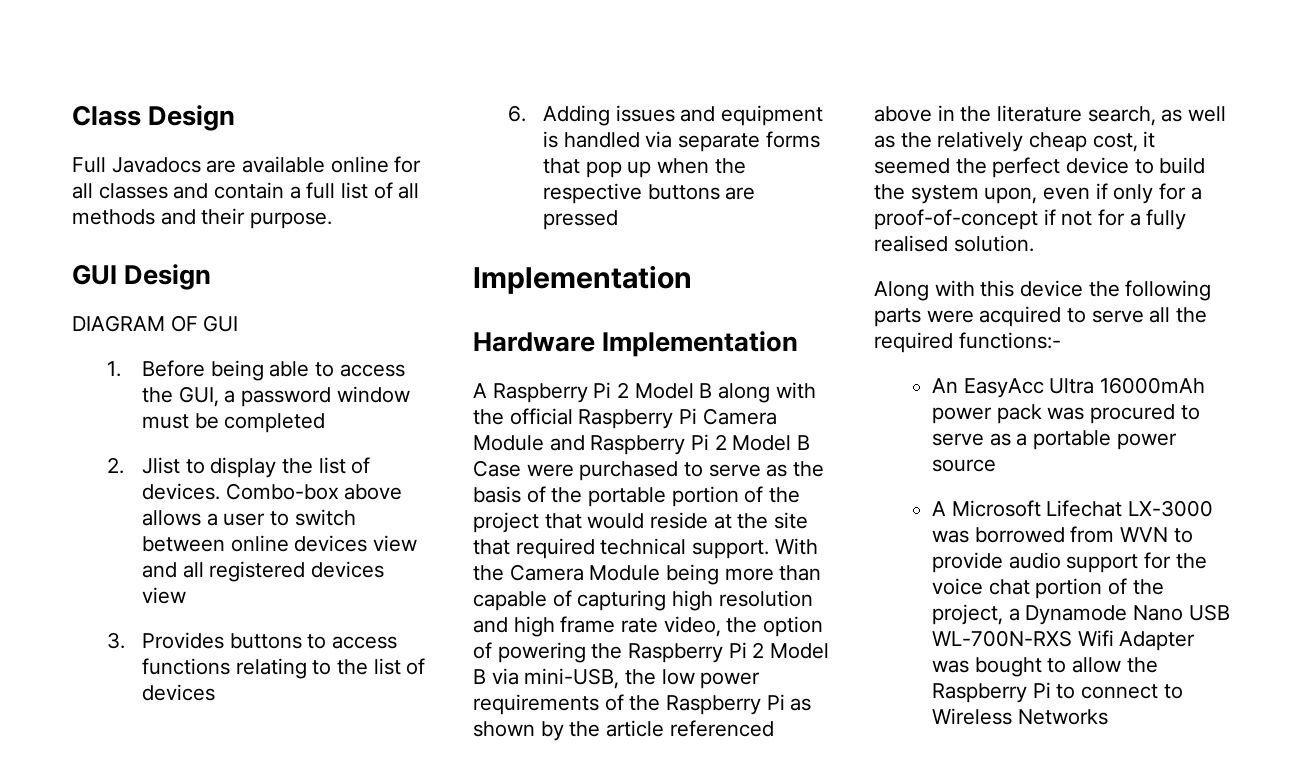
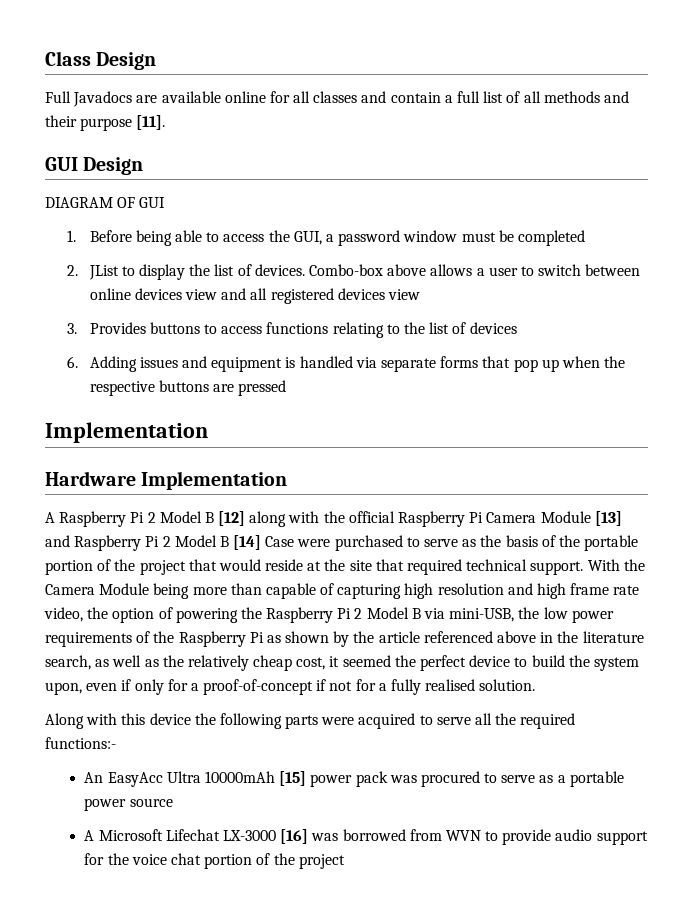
[250,212,333,229] purpose. -> [80,115,166,131] purpose [11].
[141,457,180,474] Jlist -> [88,265,119,280] JList
(713, 390) none -> [218,511,246,526] [12]
(544, 443) none -> [594,511,622,526] [13]
(811, 442) none -> [233,535,262,550] [14]
[1100,377,1206,394] 16000mAh -> [204,771,307,786] 10000mAh [15]
(1214, 508) none -> [280,829,309,844] [16]
[932,604,1230,625] [932,630,1196,651] [932,657,1158,677] [932,682,1183,703] [932,708,1108,725] project, a Dynamode Nano USB WL-700N-RXS Wifi Adapter was bought to allow the Raspberry Pi to connect to Wireless Networks -> [298,854,345,869] project

